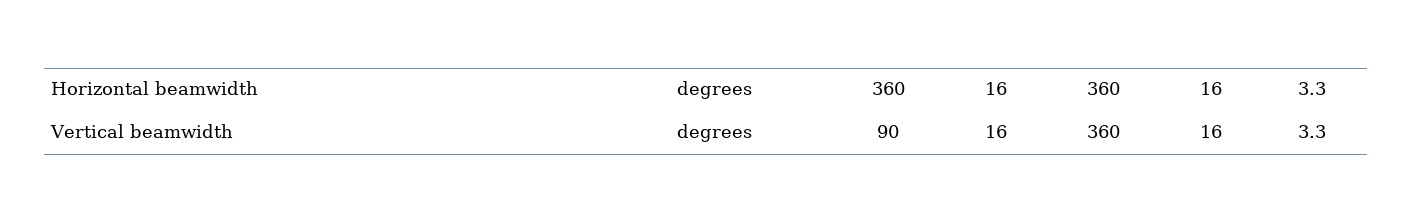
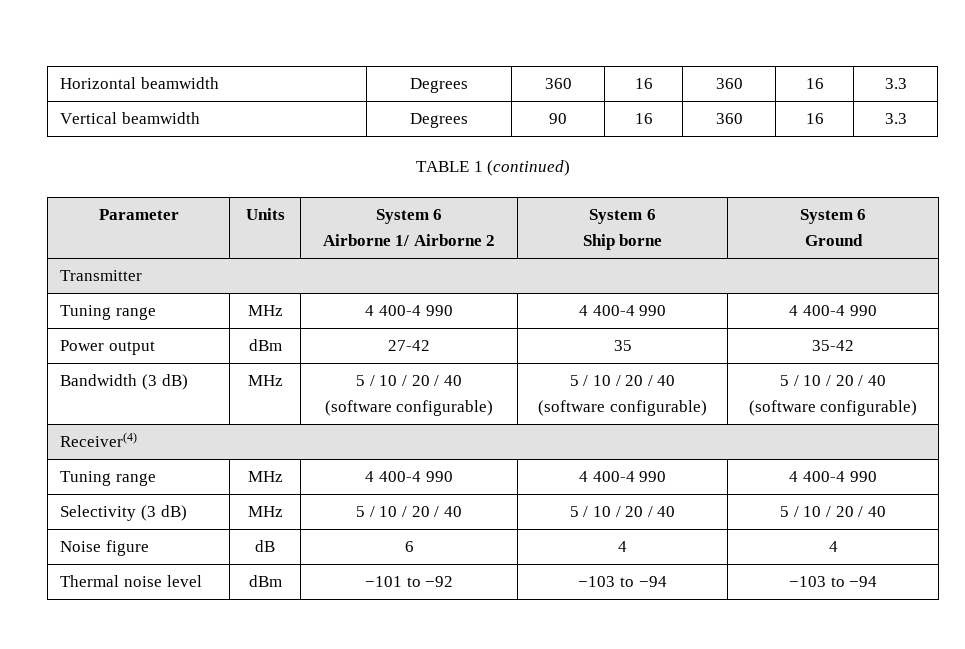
[676,81,752,99] degrees -> [410,78,468,93] Degrees
[676,124,752,142] degrees -> [410,113,468,128] Degrees
(1326, 131) none -> [415,160,571,176] [98,209,179,220] [245,208,285,220] [375,209,443,224] [322,234,496,246] [589,209,656,224] [582,234,663,250] [799,209,867,224] [804,234,863,246] [60,270,143,281] [60,305,156,320] [247,305,283,316] [365,305,453,316] [578,305,667,316] [789,305,877,316] [60,340,155,355] [248,339,282,351] [388,340,430,351] [613,340,632,351] [812,340,854,351] [60,374,188,390] [247,375,283,386] [356,375,462,386] [324,400,494,416] [569,375,676,386] [538,400,707,416] [780,375,886,386] [748,400,918,416] [60,432,138,447] [60,471,156,486] [247,471,283,482] [365,471,453,482] [578,471,667,482] [789,471,877,482] [60,505,187,521] [247,506,283,517] [356,506,462,517] [569,506,676,517] [780,506,886,517] [60,540,149,556] [255,540,275,552] [404,541,414,552] [618,541,627,552] [828,541,838,552] [60,575,202,587] [248,575,282,587] [364,576,454,587] [578,576,667,587] [788,576,878,587] // TABLE 1 (continued) // Parameter | Units | System 6 // Airborne 1/ Airborne 2 | System 6 // Ship borne | System 6 // Ground // Transmitter // Tuning range | MHz | 4 400-4 990 | 4 400-4 990 | 4 400-4 990 // Power output | dBm | 27-42 | 35 | 35-42 // Bandwidth (3 dB) | MHz | 5 / 10 / 20 / 40 // (software configurable) | 5 / 10 / 20 / 40 // (software configurable) | 5 / 10 / 20 / 40 // (software configurable) // Receiver(4) // Tuning range | MHz | 4 400-4 990 | 4 400-4 990 | 4 400-4 990 // Selectivity (3 dB) | MHz | 5 / 10 / 20 / 40 | 5 / 10 / 20 / 40 | 5 / 10 / 20 / 40 // Noise figure | dB | 6 | 4 | 4 // Thermal noise level | dBm | −101 to −92 | −103 to −94 | −103 to −94

